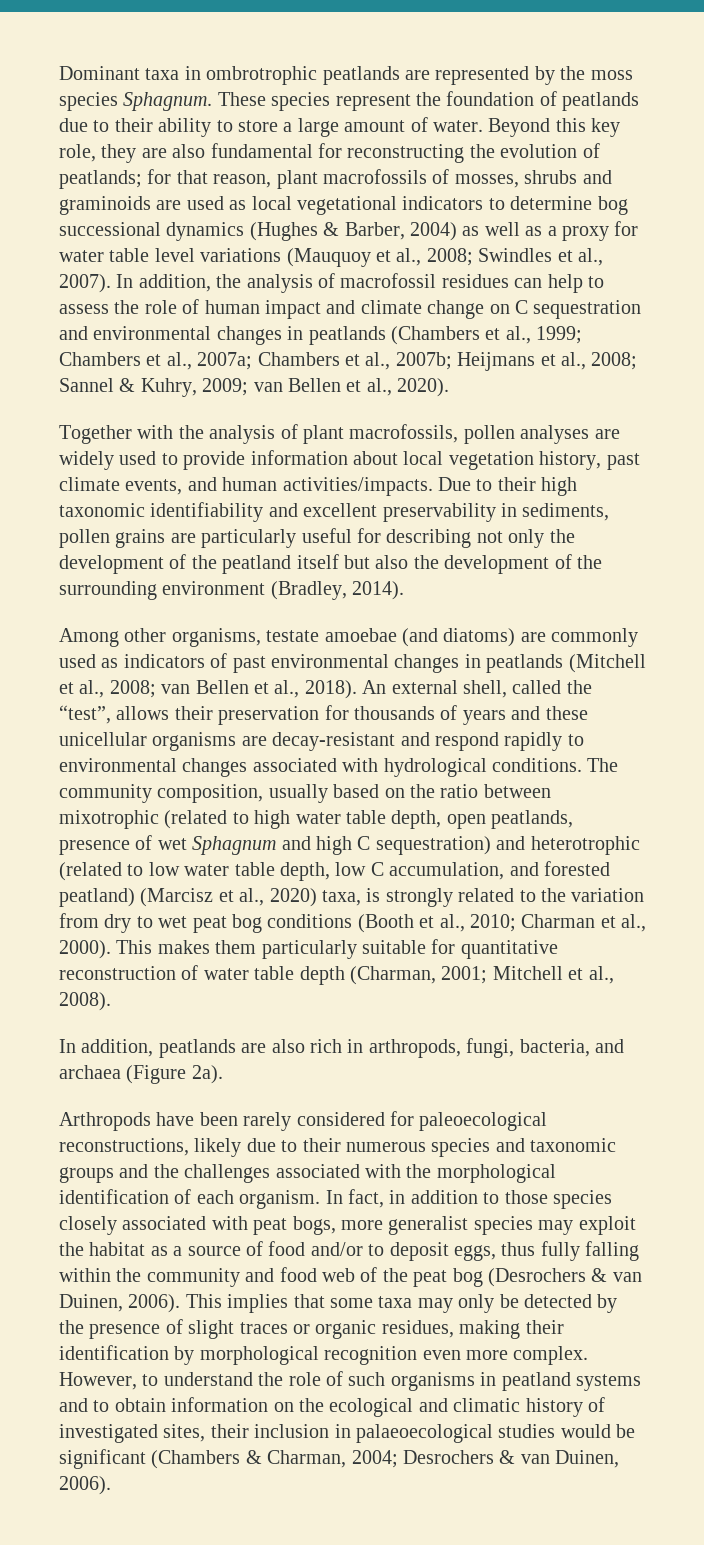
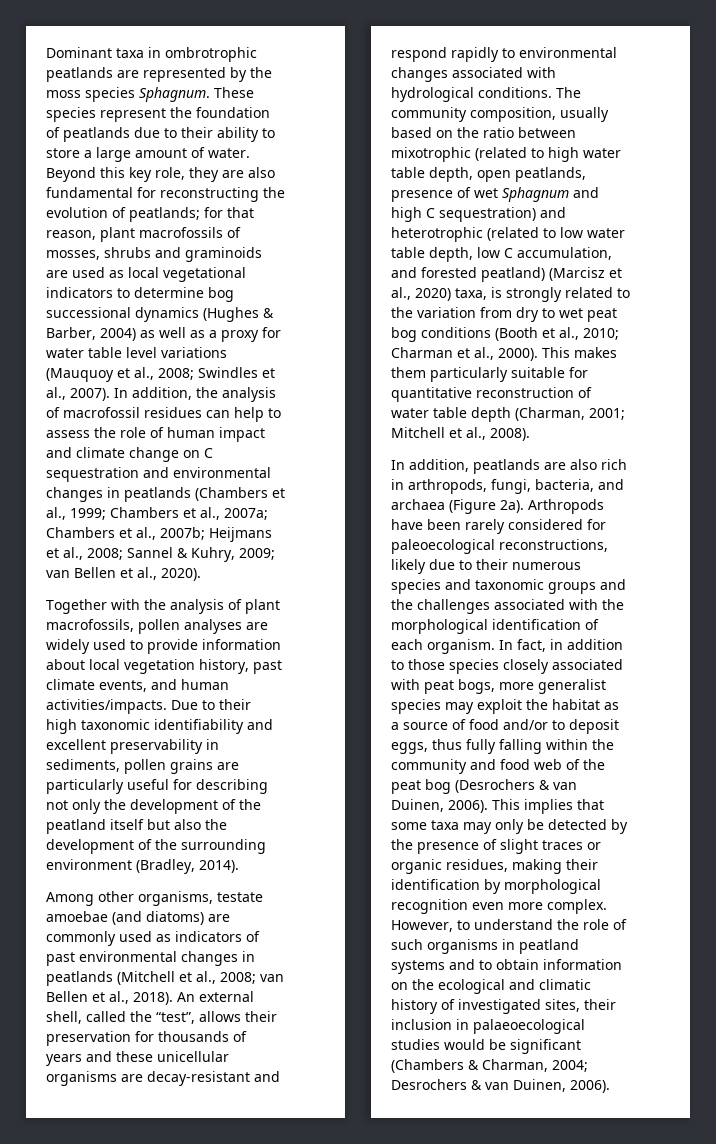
(223, 1074) // -> (524, 506) none

